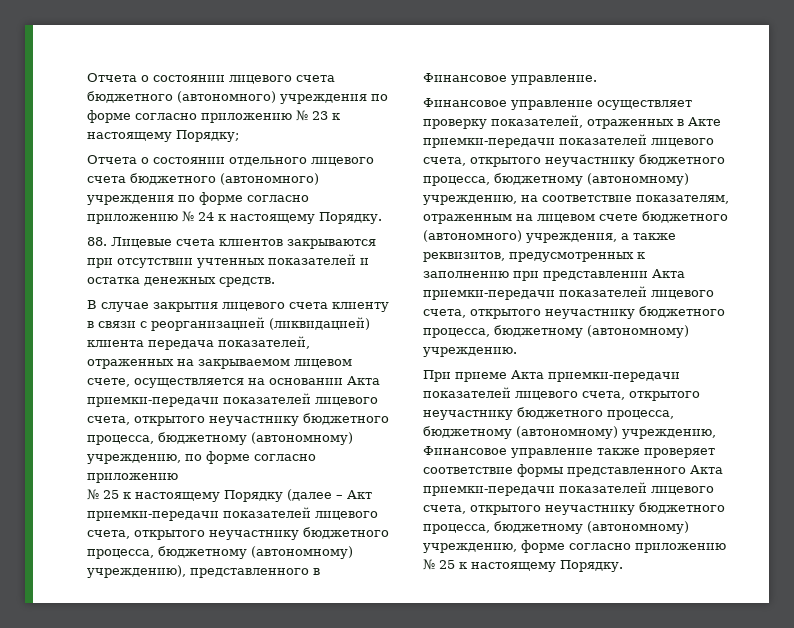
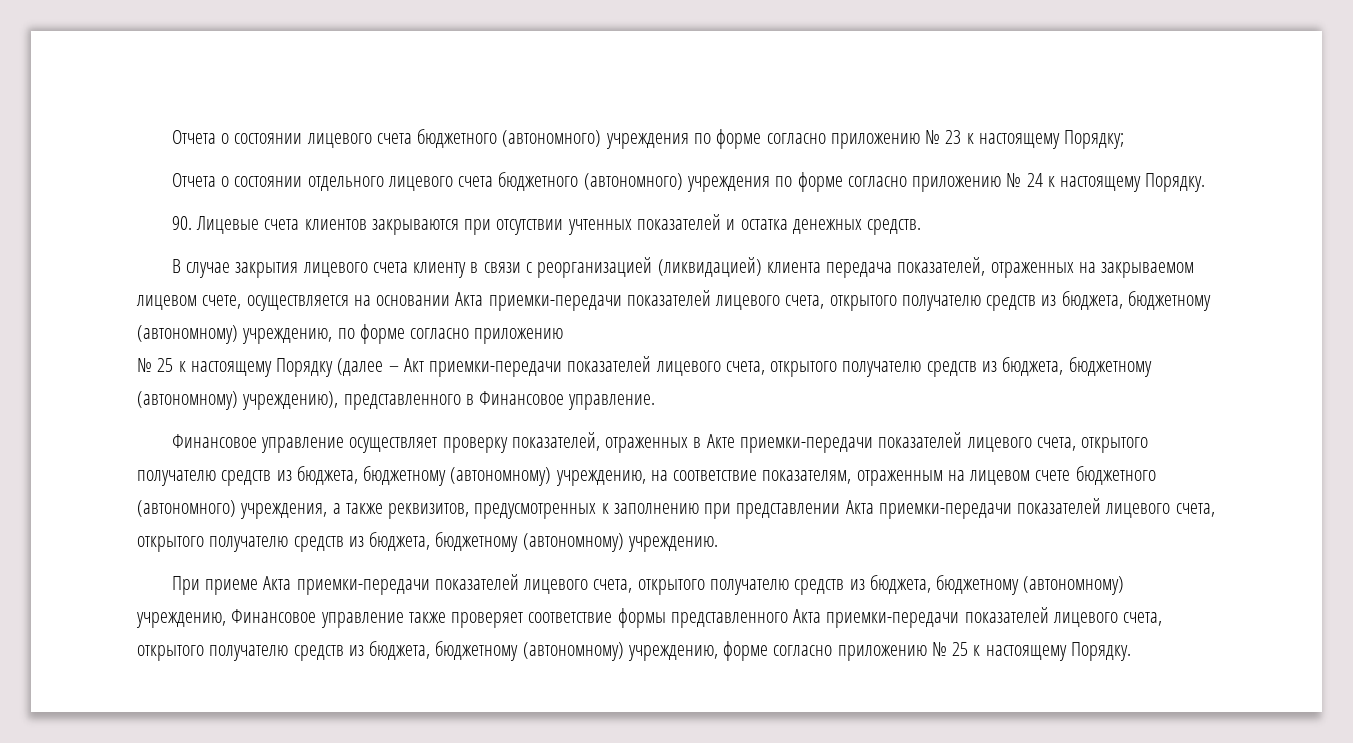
[87,237,107,246] 88. -> [171,216,192,230] 90.
[209,413,389,426] [87,435,154,445] неучастнику бюджетного процесса, -> [901,291,1123,311] получателю средств из бюджета,
[209,527,389,540] [87,549,154,559] неучастнику бюджетного процесса, -> [842,357,1064,377] получателю средств из бюджета,
[545,154,725,167] [423,176,490,186] неучастнику бюджетного процесса, -> [137,466,358,486] получателю средств из бюджета,
[545,306,725,319] [423,328,490,338] неучастнику бюджетного процесса, -> [209,532,431,552] получателю средств из бюджета,
[423,407,674,420] неучастнику бюджетного процесса, -> [710,575,931,595] получателю средств из бюджета,
[545,502,725,515] [423,524,490,534] неучастнику бюджетного процесса, -> [209,641,431,661] получателю средств из бюджета,

